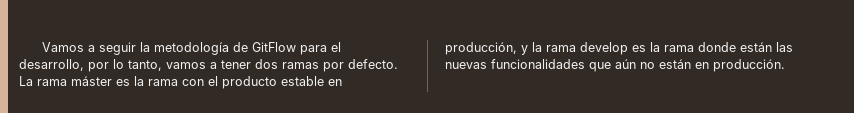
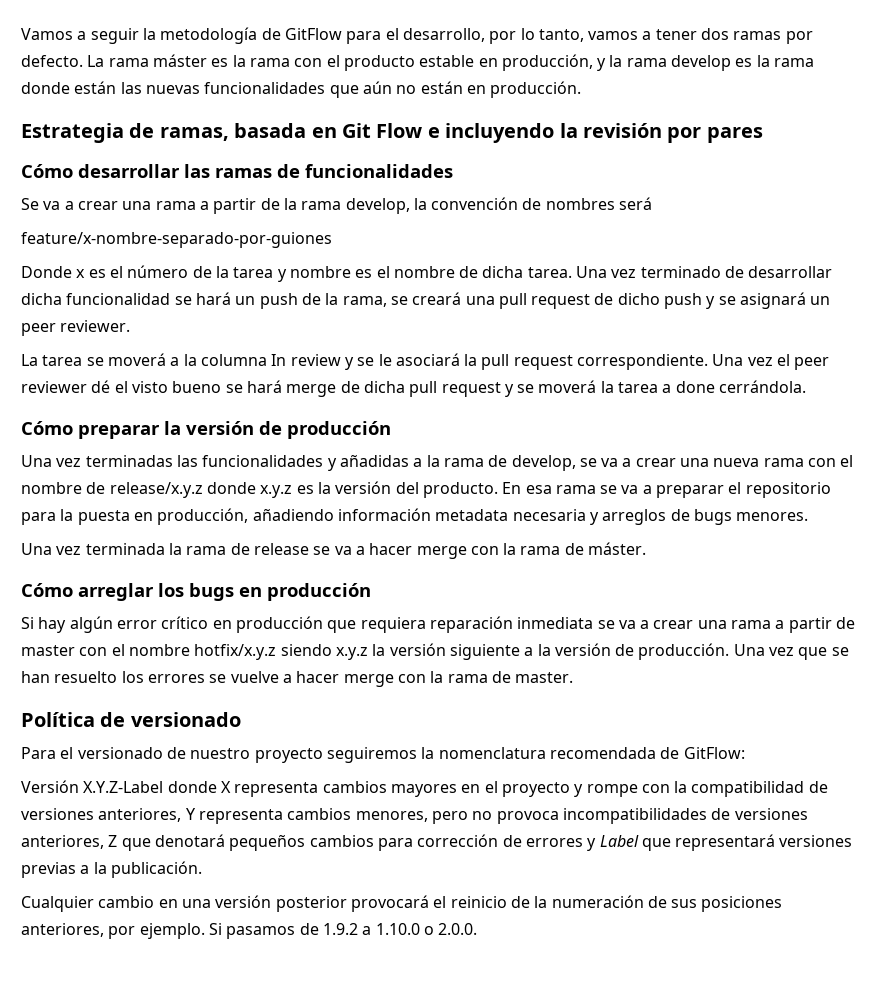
(785, 65) none -> [21,123,763,143] [21,164,453,178] [21,197,653,214] [21,232,332,248] [21,265,833,282] [21,292,831,309] [21,320,131,336] [21,353,830,370] [21,380,807,397] [21,421,391,439] [21,454,854,471] [21,481,831,498] [21,508,809,525] [21,542,647,559] [21,583,371,601] [21,616,856,633] [21,643,849,660] [21,671,574,687] [21,712,241,727] [21,747,745,763] [21,780,828,797] [21,808,808,824] [21,834,853,851] [21,861,202,878] [21,895,783,912] [21,923,478,939] // Estrategia de ramas, basada en Git Flow e incluyendo la revisión por pares // Cómo desarrollar las ramas de funcionalidades // Se va a crear una rama a partir de la rama develop, la convención de nombres será // feature/x-nombre-separado-por-guiones // Donde x es el número de la tarea y nombre es el nombre de dicha tarea. Una vez terminado de desarrollar dicha funcionalidad se hará un push de la rama, se creará una pull request de dicho push y se asignará un peer reviewer. // La tarea se moverá a la columna In review y se le asociará la pull request correspondiente. Una vez el peer reviewer dé el visto bueno se hará merge de dicha pull request y se moverá la tarea a done cerrándola. // Cómo preparar la versión de producción // Una vez terminadas las funcionalidades y añadidas a la rama de develop, se va a crear una nueva rama con el nombre de release/x.y.z donde x.y.z es la versión del producto. En esa rama se va a preparar el repositorio para la puesta en producción, añadiendo información metadata necesaria y arreglos de bugs menores. // Una vez terminada la rama de release se va a hacer merge con la rama de máster. // Cómo arreglar los bugs en producción // Si hay algún error crítico en producción que requiera reparación inmediata se va a crear una rama a partir de master con el nombre hotfix/x.y.z siendo x.y.z la versión siguiente a la versión de producción. Una vez que se han resuelto los errores se vuelve a hacer merge con la rama de master. // Política de versionado // Para el versionado de nuestro proyecto seguiremos la nomenclatura recomendada de GitFlow: // Versión X.Y.Z-Label donde X representa cambios mayores en el proyecto y rompe con la compatibilidad de versiones anteriores, Y representa cambios menores, pero no provoca incompatibilidades de versiones anteriores, Z que denotará pequeños cambios para corrección de errores y Label que representará versiones previas a la publicación. // Cualquier cambio en una versión posterior provocará el reinicio de la numeración de sus posiciones anteriores, por ejemplo. Si pasamos de 1.9.2 a 1.10.0 o 2.0.0.

